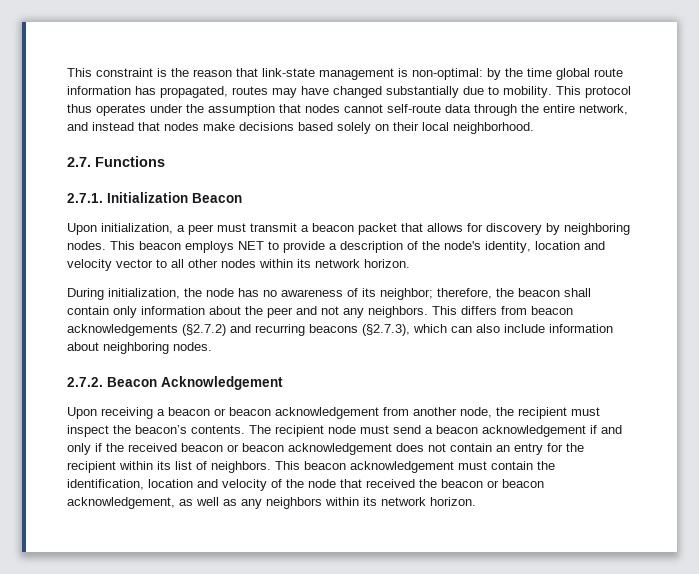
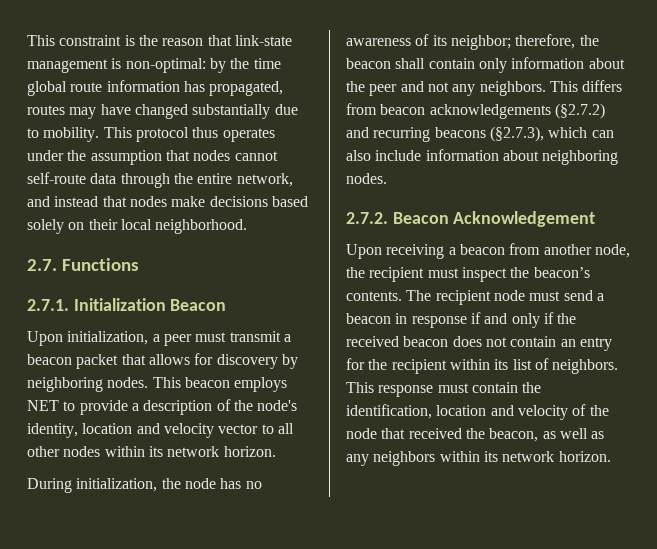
[214,407,379,419] or beacon acknowledgement -> (505, 249) none
[482,425,586,437] acknowledgement -> [395,313,467,328] in response
[227,443,392,455] or beacon acknowledgement -> (449, 341) none
[304,461,454,473] beacon acknowledgement -> [378,385,434,397] response
[441,479,544,488] [67,497,175,509] beacon or beacon acknowledgement, -> [489,428,539,442] beacon,

